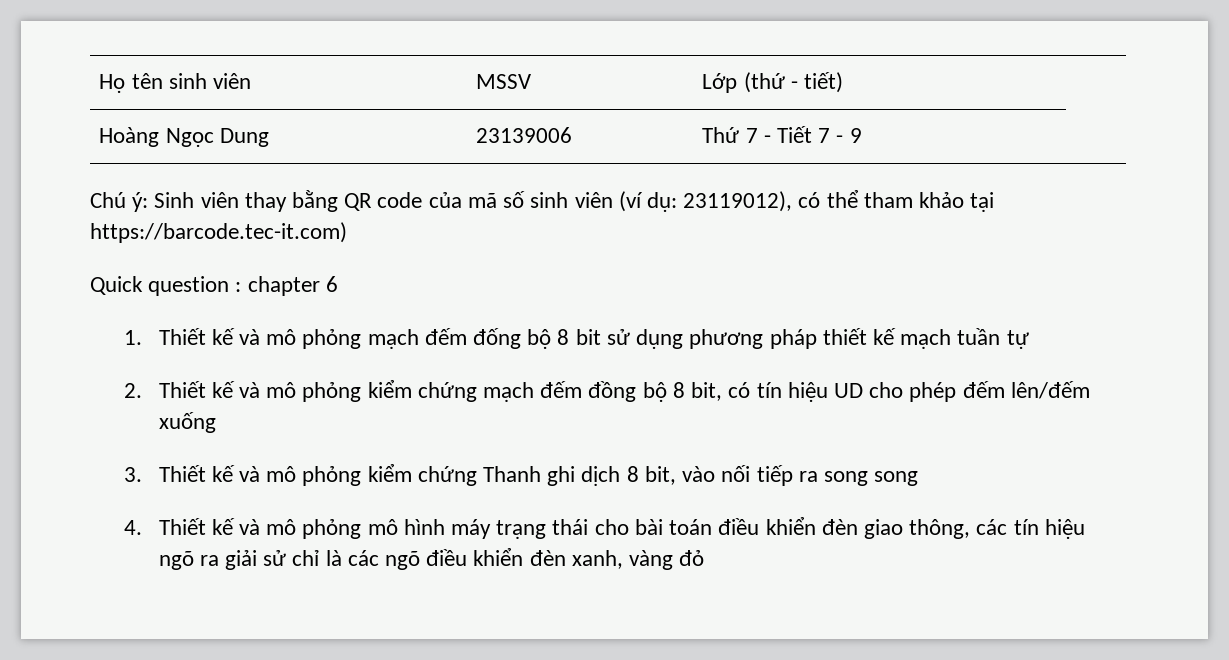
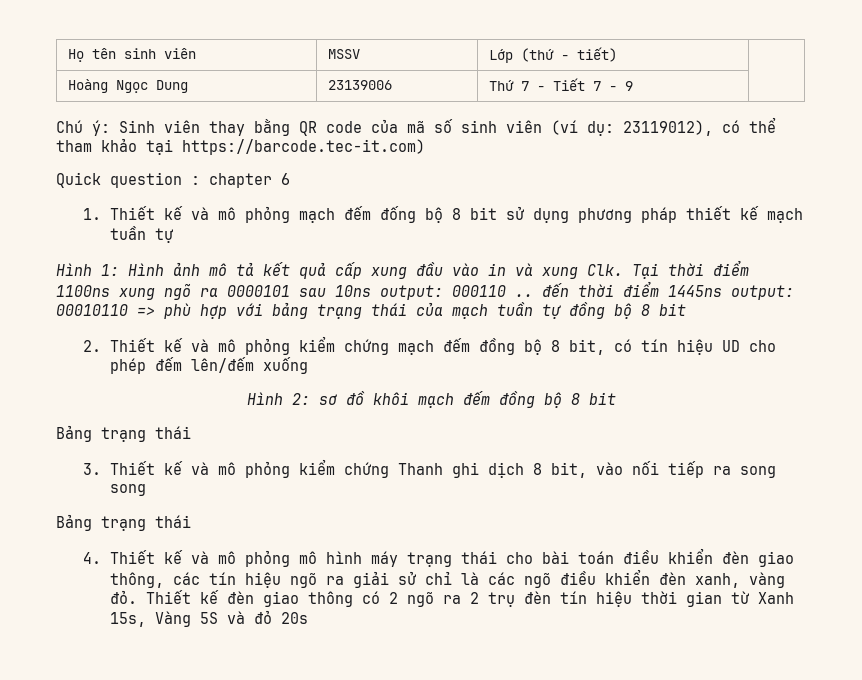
(1029, 339) none -> [56,260,749,279] [56,281,794,300] [56,302,686,319] // Hình 1: Hình ảnh mô tả kết quả cấp xung đầu vào in và xung Clk. Tại thời điểm 1100ns xung ngõ ra 0000101 sau 10ns output: 000110 .. đến thời điểm 1445ns output: 00010110 => phù hợp với bảng trạng thái của mạch tuần tự đồng bộ 8 bit
(216, 422) none -> [246,391,616,408] [56,425,191,442] // Hình 2: sơ đồ khôi mạch đếm đồng bộ 8 bit // Bảng trạng thái
(919, 478) none -> [56,514,191,531] // Bảng trạng thái
[679,550,705,566] đỏ -> [109,590,794,607] [109,610,308,627] đỏ. Thiết kế đèn giao thông có 2 ngõ ra 2 trụ đèn tín hiệu thời gian từ Xanh 15s, Vàng 5S và đỏ 20s

